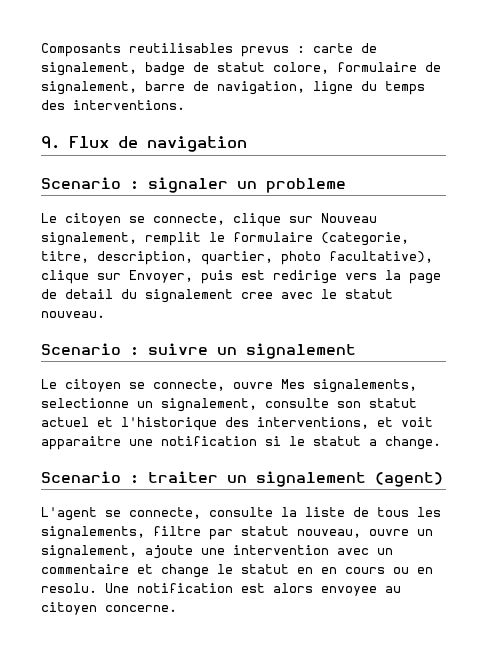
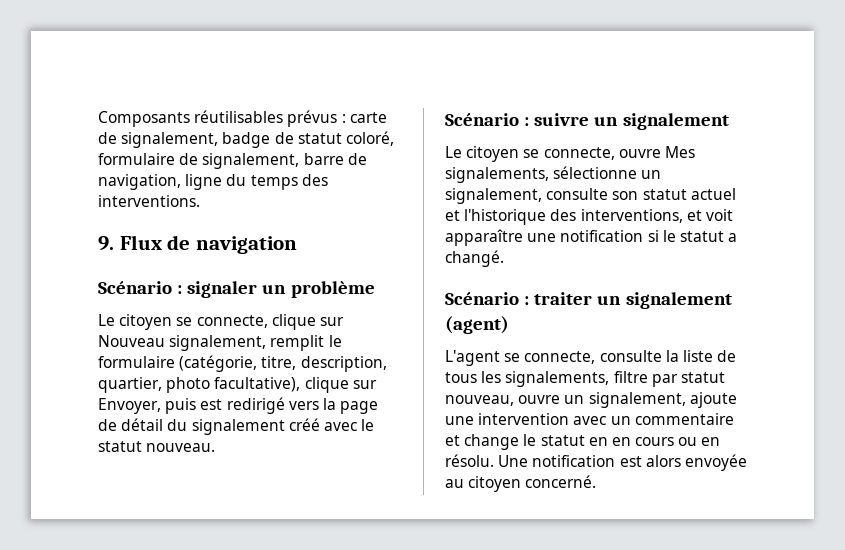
[129,43,289,57] reutilisables prevus -> [194,110,338,127] réutilisables prévus
[273,62,329,74] colore, -> [345,131,394,146] coloré,
[41,177,121,189] Scenario -> [98,281,172,294] Scénario
[266,178,346,193] probleme -> [290,281,375,298] problème
[321,232,409,246] (categorie, -> [179,355,258,372] (catégorie,
[273,270,337,284] redirige -> [226,397,285,414] redirigé
[65,289,113,299] detail -> [121,418,164,431] détail
[241,292,273,299] cree -> [288,418,320,431] créé
[41,343,121,355] Scenario -> [445,113,519,126] Scénario
[41,398,129,408] selectionne -> [553,166,638,179] sélectionne
[41,436,121,450] apparaitre -> [445,229,523,246] apparaître
[385,436,441,450] [41,471,121,483] change. // Scenario -> [445,250,504,267] [445,292,519,305] changé. // Scénario
[41,583,97,593] resolu. -> [445,454,494,467] résolu.
[321,586,377,596] envoyee -> [684,454,747,471] envoyée
[105,605,177,612] concerne. -> [525,475,597,488] concerné.

